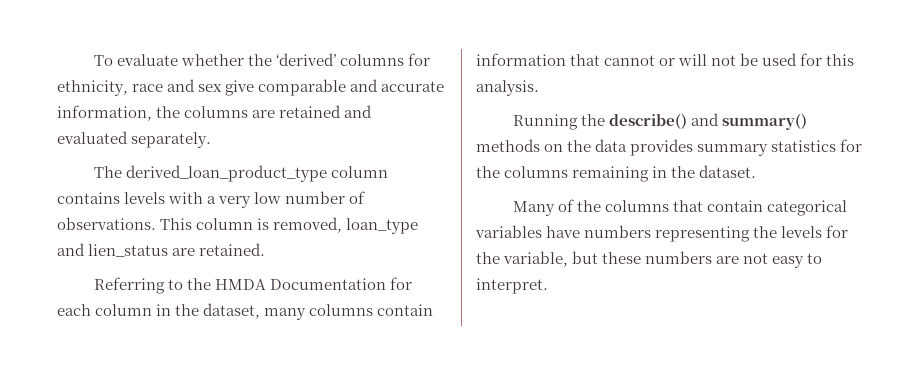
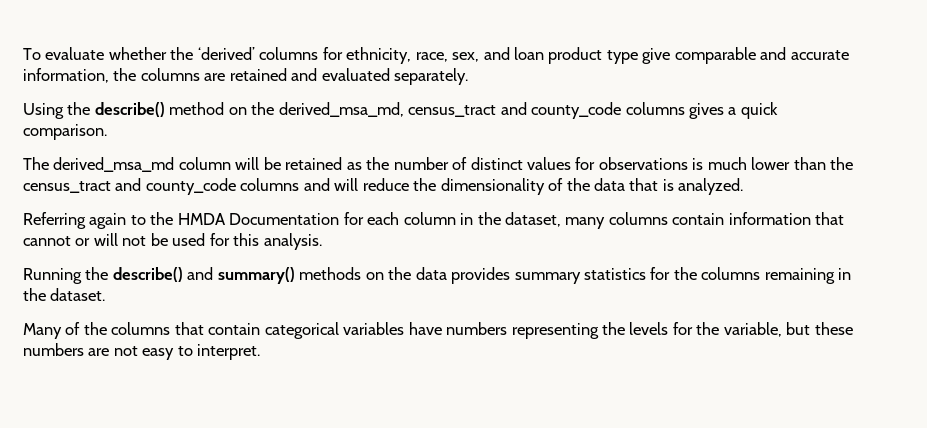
[132,79,223,92] race and sex -> [415,47,638,64] race, sex, and loan product type
[93,165,388,182] [57,191,366,208] [57,217,419,234] [57,243,266,257] The derived_loan_product_type column contains levels with a very low number of observations. This column is removed, loan_type and lien_status are retained. -> [23,102,778,119] [23,124,107,140] [23,157,854,172] [23,178,744,195] Using the describe() method on the derived_msa_md, census_tract and county_code columns gives a quick comparison. // The derived_msa_md column will be retained as the number of distinct values for observations is much lower than the census_tract and county_code columns and will reduce the dimensionality of the data that is analyzed.
(165, 285) none -> [89,213,127,229] again

